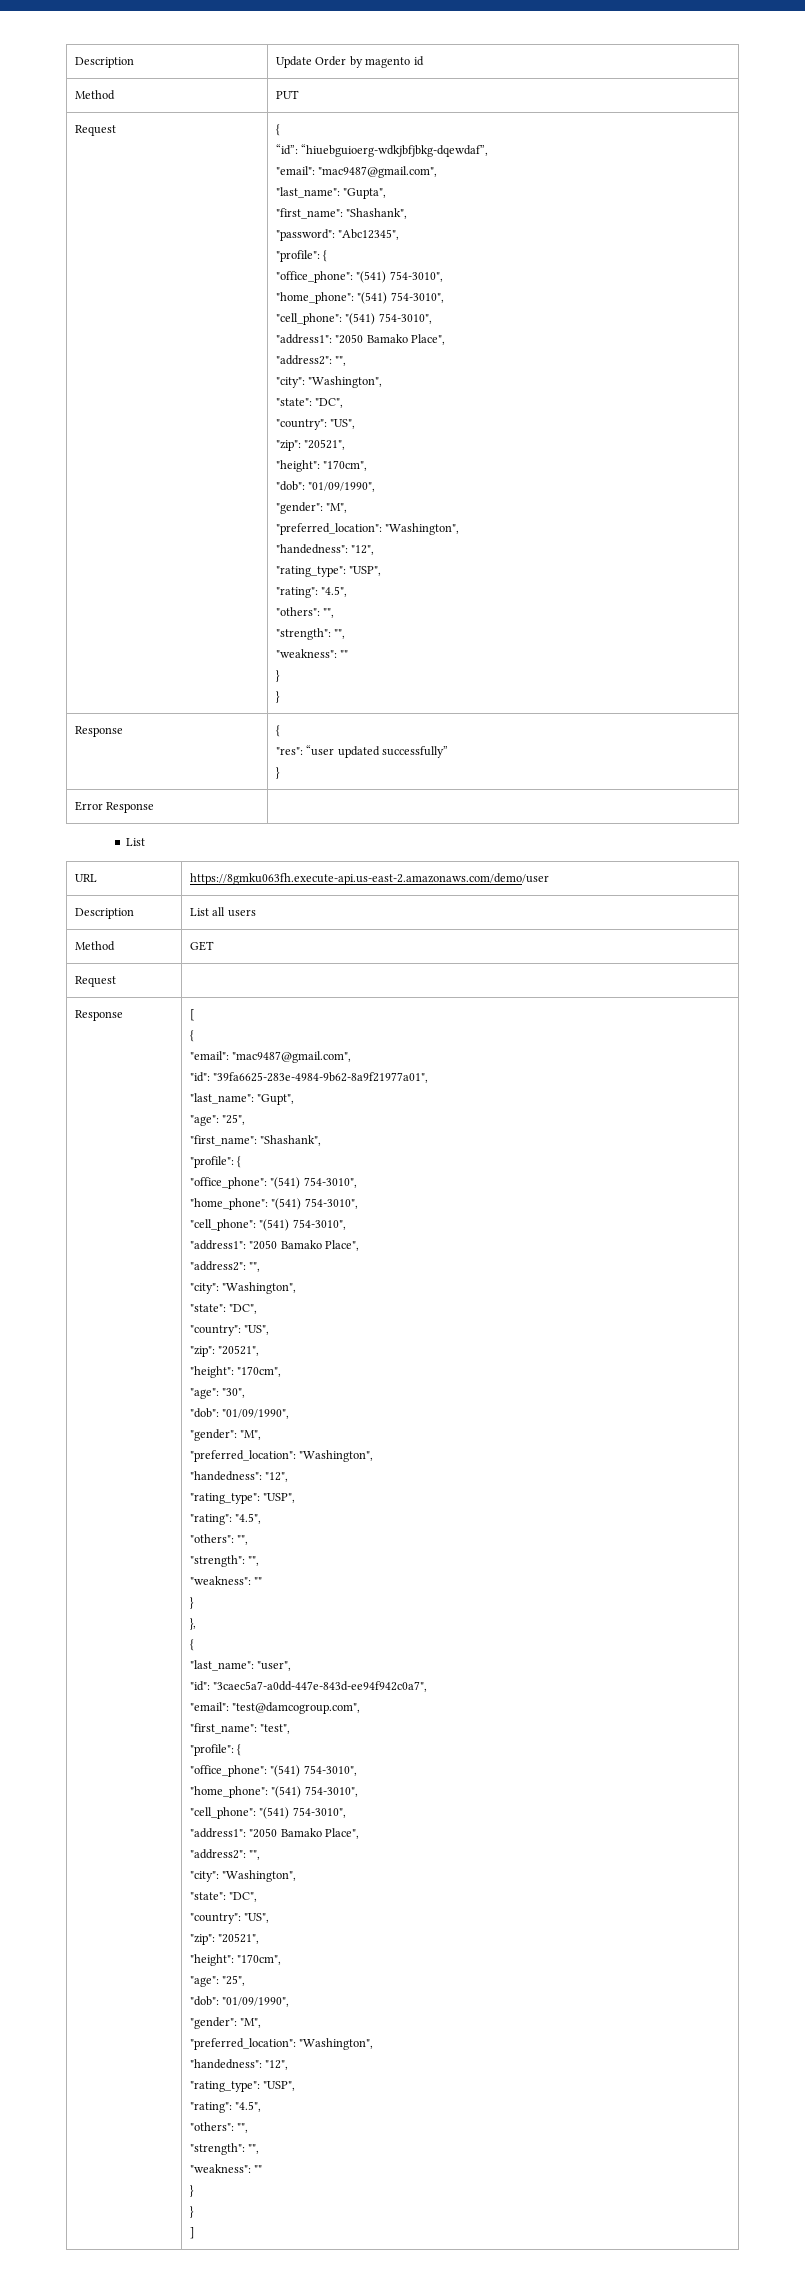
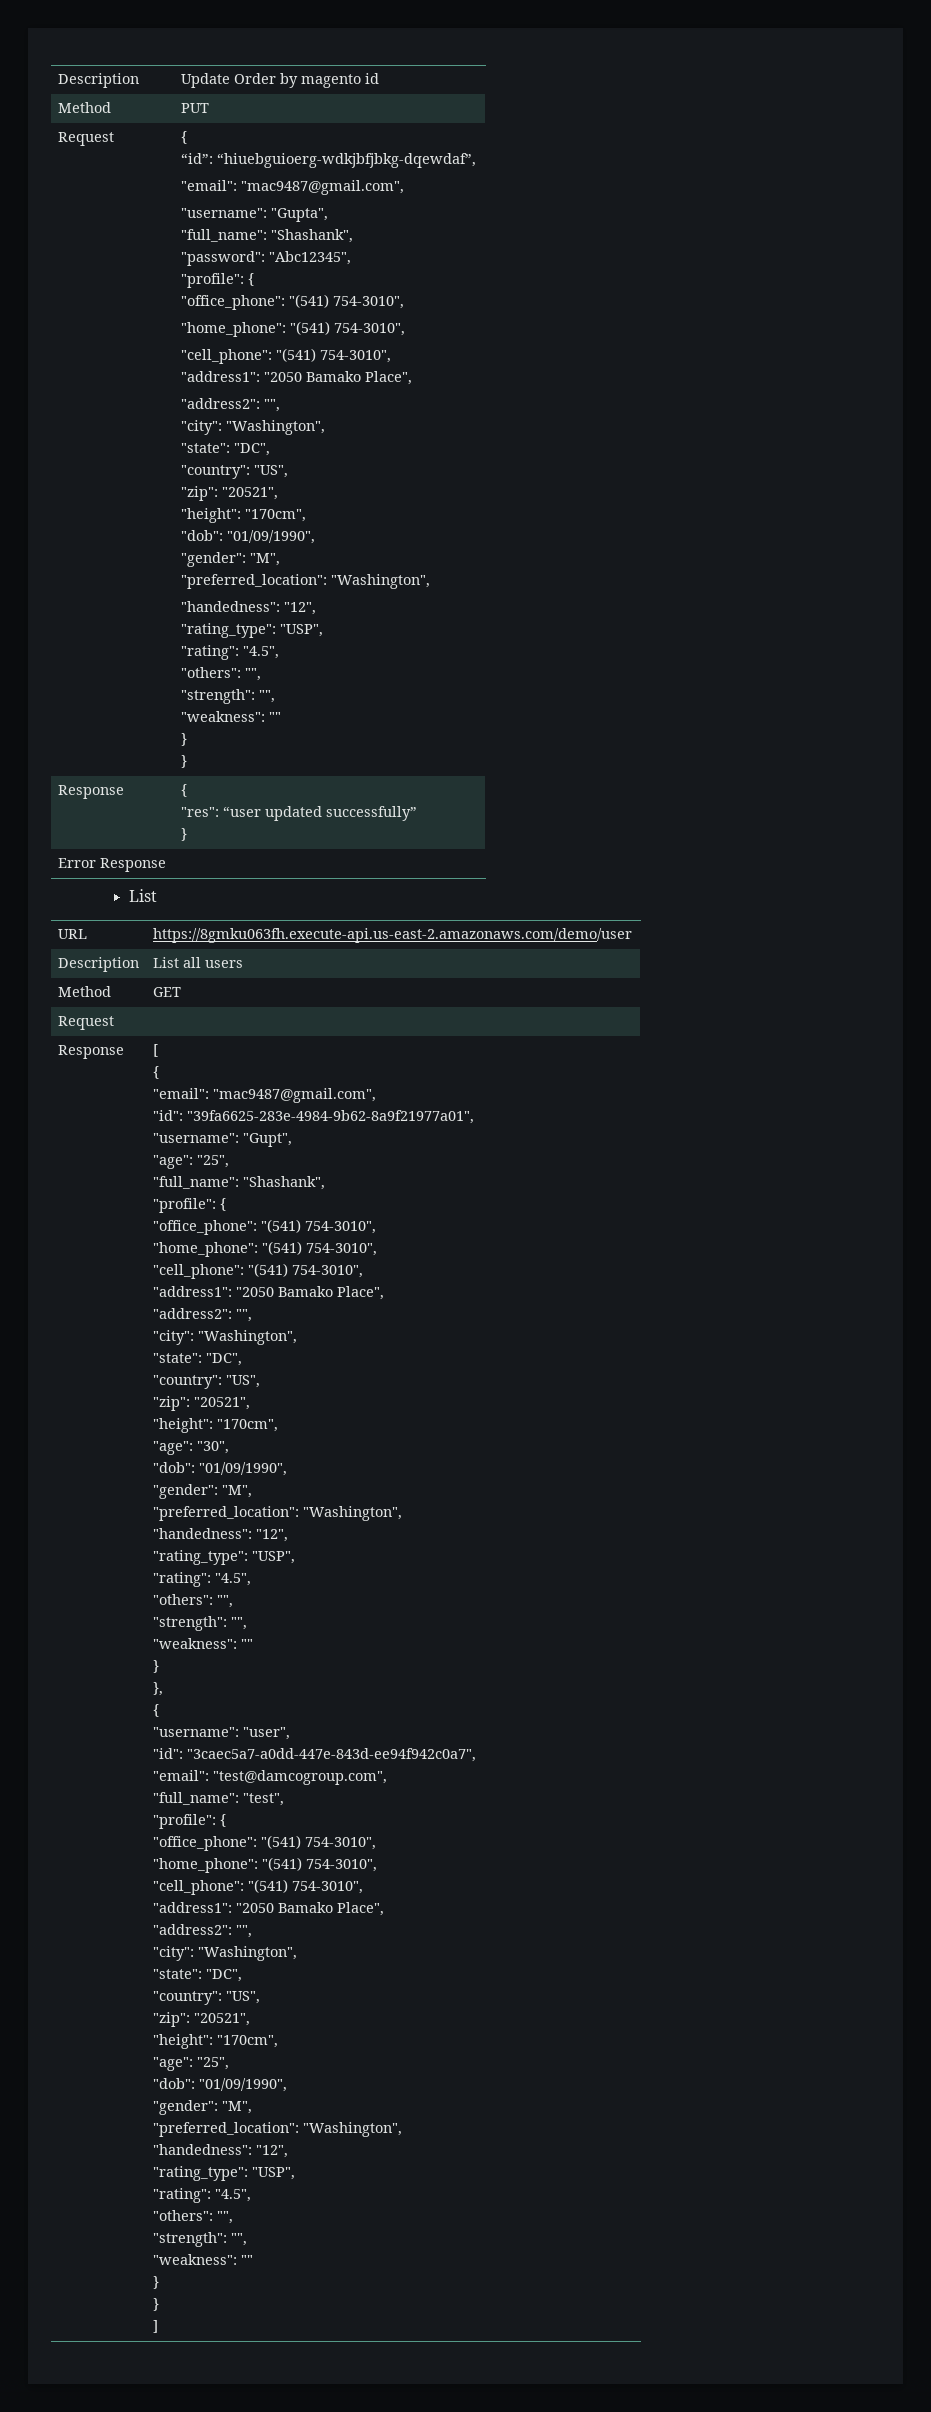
[276,187,341,198] "last_name": -> [180,208,267,218] "username":
[276,208,344,219] "first_name": -> [180,229,267,242] "full_name":
[190,1093,255,1104] "last_name": -> [152,1133,239,1143] "username":
[190,1135,258,1146] "first_name": -> [152,1176,239,1189] "full_name":
[190,1660,255,1671] "last_name": -> [152,1727,239,1737] "username":
[190,1723,258,1734] "first_name": -> [152,1792,239,1805] "full_name":

